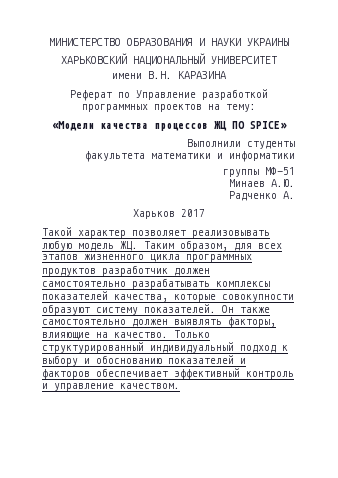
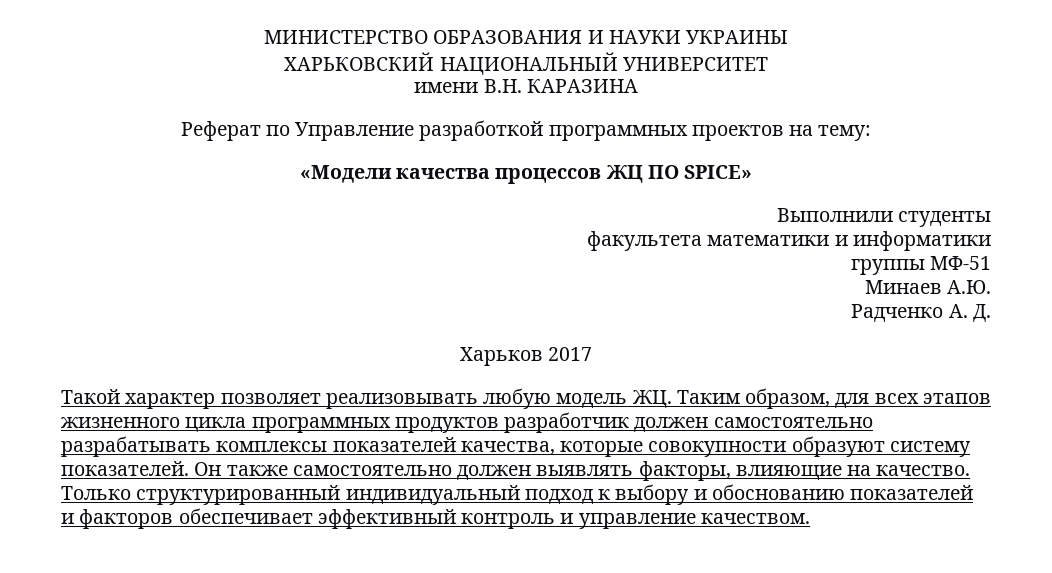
(295, 195) none -> [973,304,991,322] Д.

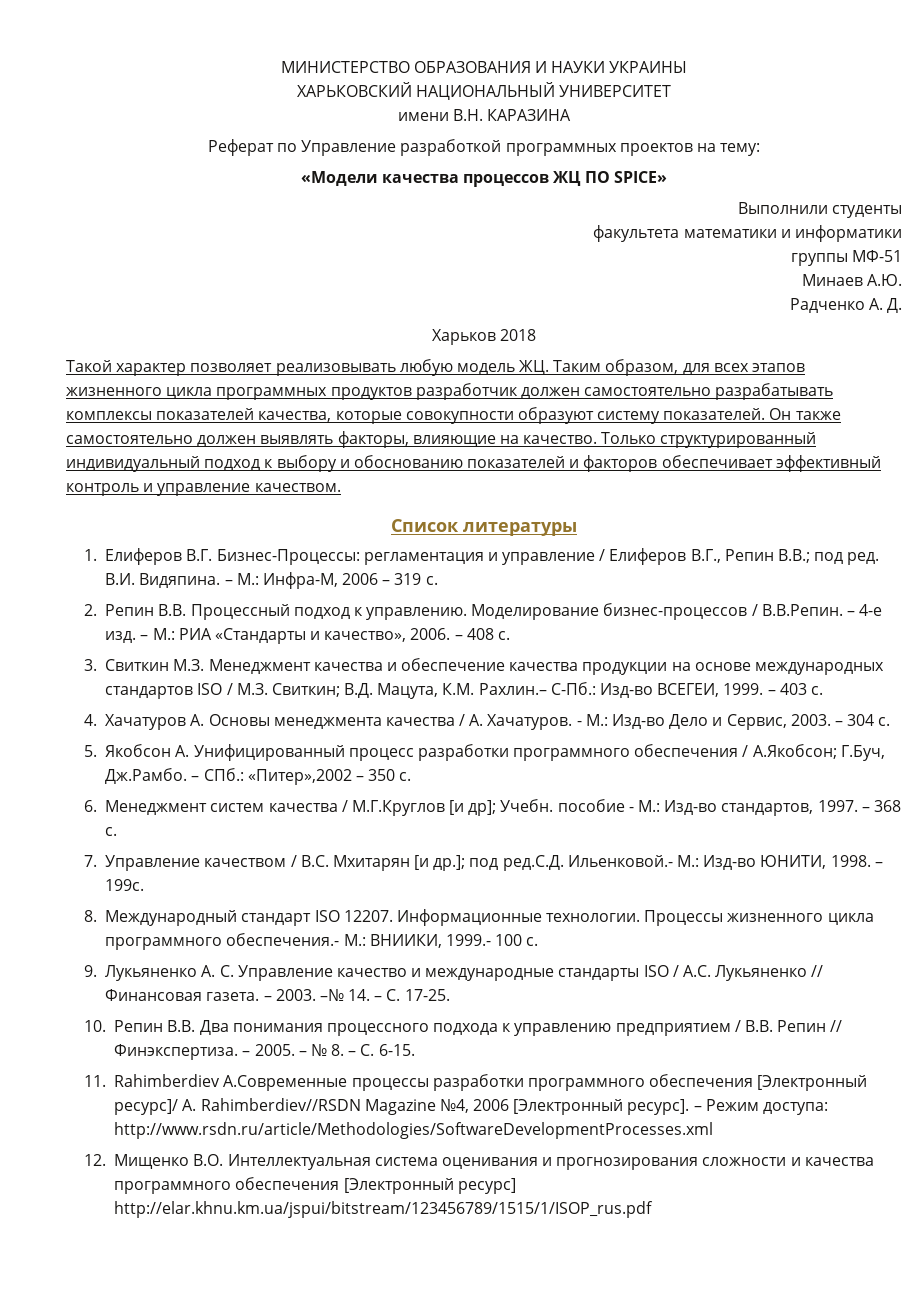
[548,347,593,361] 2017 -> [500,329,537,341] 2018
(810, 518) none -> [391,519,577,536] [84,548,880,565] [105,572,438,589] [84,603,883,620] [105,628,510,644] [84,658,884,675] [105,682,823,699] [84,714,891,730] [84,744,885,761] [105,768,412,785] [84,799,901,816] [105,827,118,836] [84,855,883,871] [105,879,145,891] [84,909,874,926] [105,933,539,950] [84,965,824,981] [105,989,450,1001] [84,1020,843,1036] [114,1044,415,1060] [84,1074,868,1091] [114,1098,828,1115] [114,1122,714,1139] [84,1154,874,1170] [114,1177,516,1194] [114,1201,654,1218] // Список литературы // 1. Елиферов В.Г. Бизнес-Процессы: регламентация и управление / Елиферов В.Г., Репин В.В.; под ред. В.И. Видяпина. – М.: Инфра-М, 2006 – 319 с. // 2. Репин В.В. Процессный подход к управлению. Моделирование бизнес-процессов / В.В.Репин. – 4-е изд. – М.: РИА «Стандарты и качество», 2006. – 408 с. // 3. Свиткин М.З. Менеджмент качества и обеспечение качества продукции на основе международных стандартов ISO / М.З. Свиткин; В.Д. Мацута, К.М. Рахлин.– С-Пб.: Изд-во ВСЕГЕИ, 1999. – 403 с. // 4. Хачатуров А. Основы менеджмента качества / А. Хачатуров. - М.: Изд-во Дело и Сервис, 2003. – 304 с. // 5. Якобсон А. Унифицированный процесс разработки программного обеспечения / А.Якобсон; Г.Буч, Дж.Рамбо. – СПб.: «Питер»,2002 – 350 с. // 6. Менеджмент систем качества / М.Г.Круглов [и др]; Учебн. пособие - М.: Изд-во стандартов, 1997. – 368 с. // 7. Управление качеством / В.С. Мхитарян [и др.]; под ред.С.Д. Ильенковой.- М.: Изд-во ЮНИТИ, 1998. – 199с. // 8. Международный стандарт ISO 12207. Информационные технологии. Процессы жизненного цикла программного обеспечения.- М.: ВНИИКИ, 1999.- 100 с. // 9. Лукьяненко А. С. Управление качество и международные стандарты ISO / А.С. Лукьяненко // Финансовая газета. – 2003. –№ 14. – С. 17-25. // 10. Репин В.В. Два понимания процессного подхода к управлению предприятием / В.В. Репин // Финэкспертиза. – 2005. – № 8. – С. 6-15. // 11. Rahimberdiev А.Современные процессы разработки программного обеспечения [Электронный ресурс]/ А. Rahimberdiev//RSDN Magazine №4, 2006 [Электронный ресурс]. – Режим доступа: http://www.rsdn.ru/article/Methodologies/SoftwareDevelopmentProcesses.xml // 12. Мищенко В.О. Интеллектуальная cистема оценивания и прогнозирования сложности и качества программного обеспечения [Электронный ресурс] http://elar.khnu.km.ua/jspui/bitstream/123456789/1515/1/ISOP_rus.pdf

